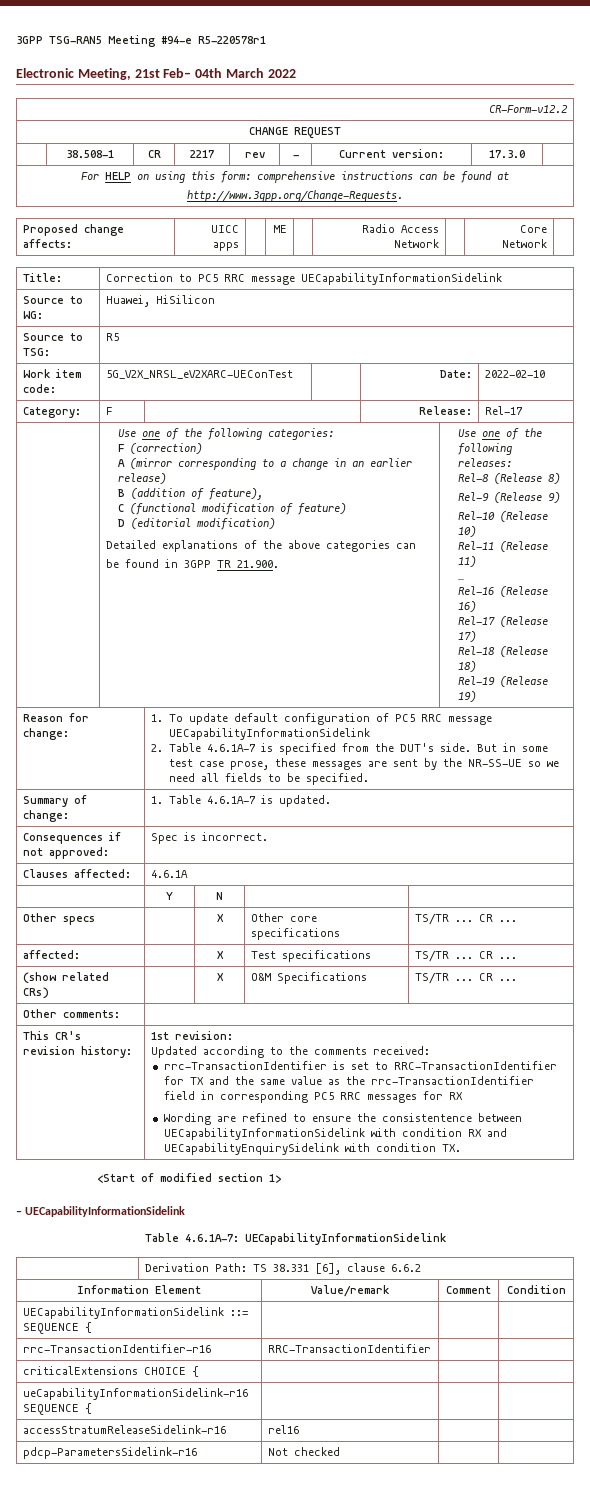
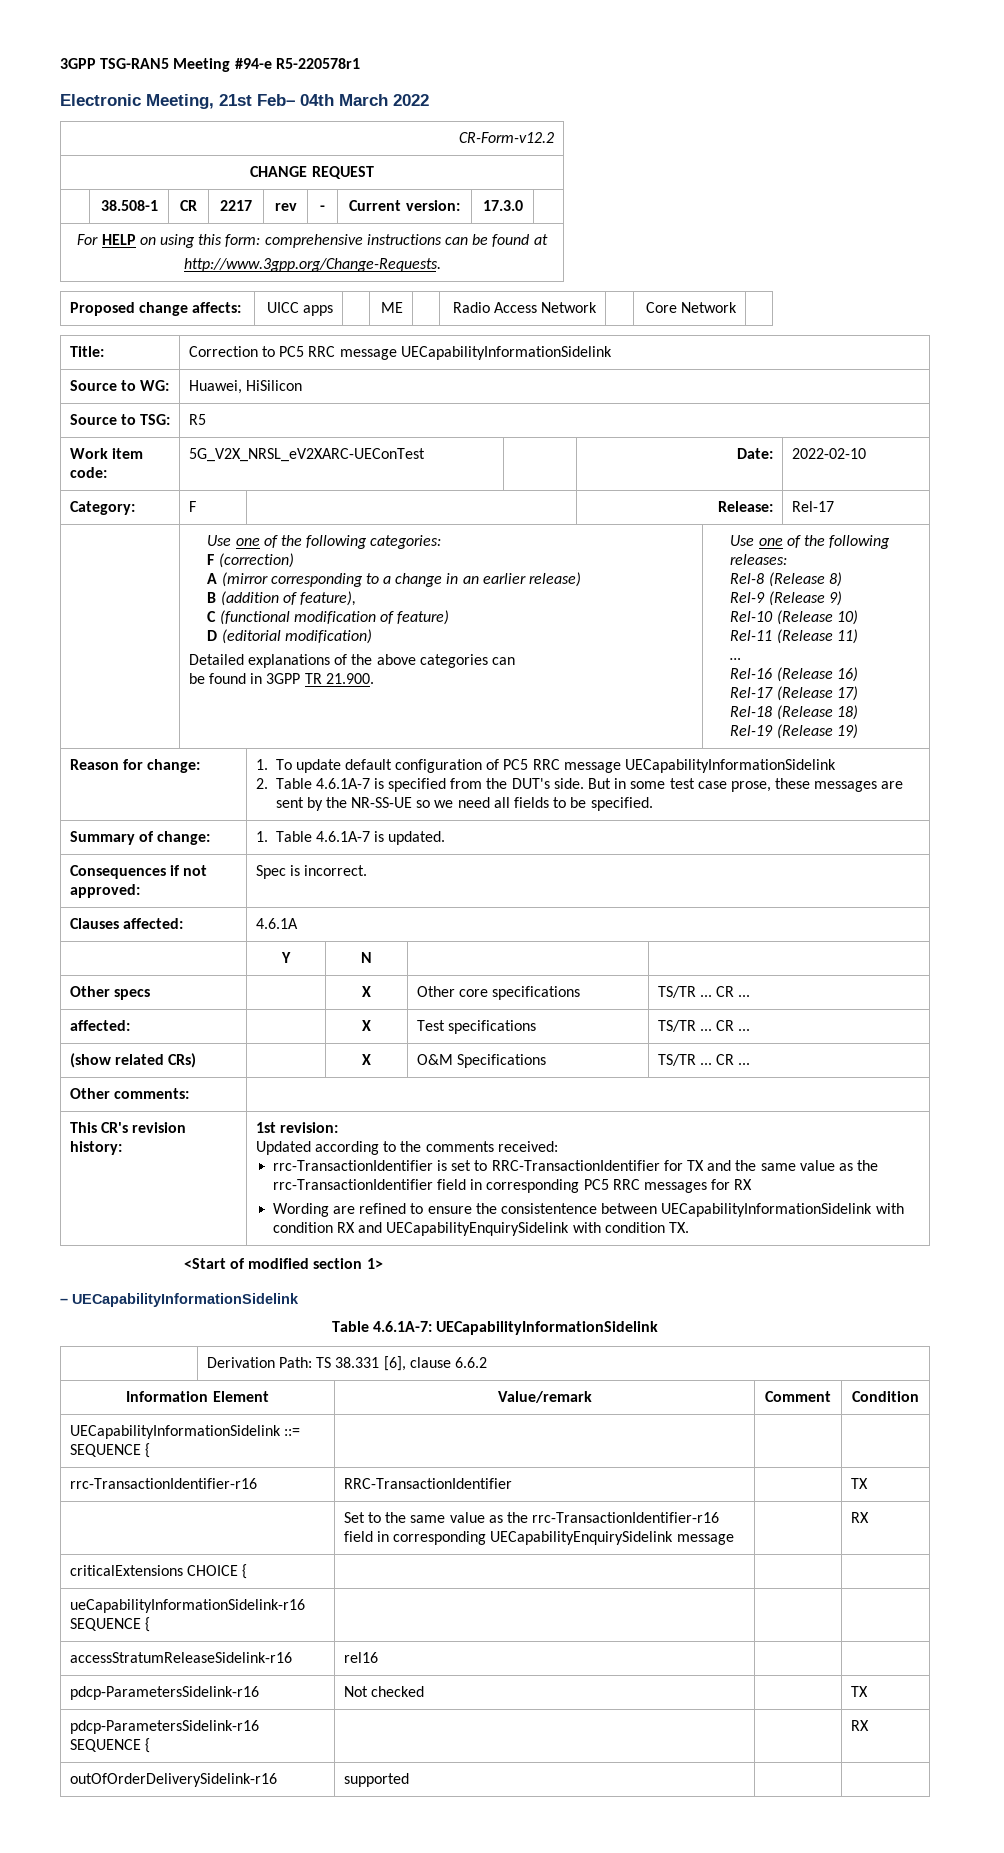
(432, 1348) none -> [850,1478,868,1489] [343,1512,720,1523] [343,1531,734,1545] [850,1512,869,1523] TX // | Set to the same value as the rrc-TransactionIdentifier-r16 field in corresponding UECapabilityEnquirySidelink message | | RX
(341, 1451) none -> [850,1686,868,1697] [69,1720,259,1734] [69,1738,150,1753] [850,1720,869,1731] [69,1773,277,1787] [343,1773,409,1787] | TX // pdcp-ParametersSidelink-r16 SEQUENCE { | | | RX // outOfOrderDeliverySidelink-r16 | supported |

